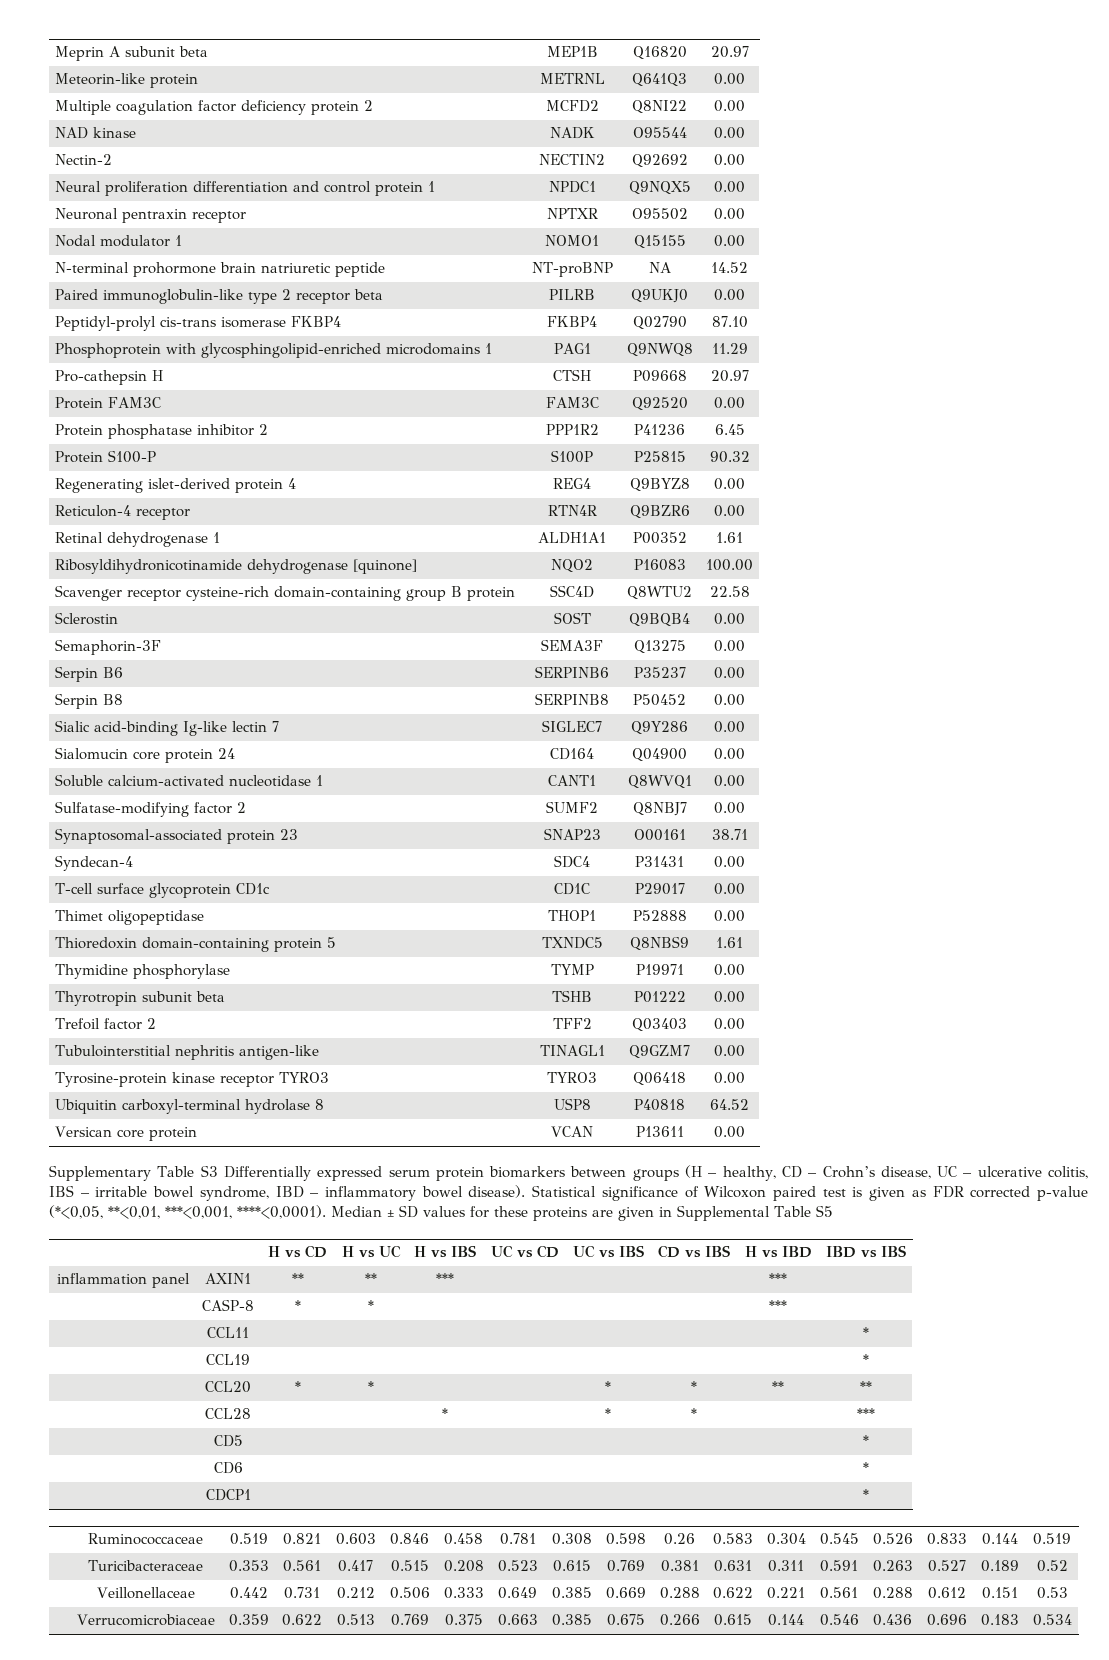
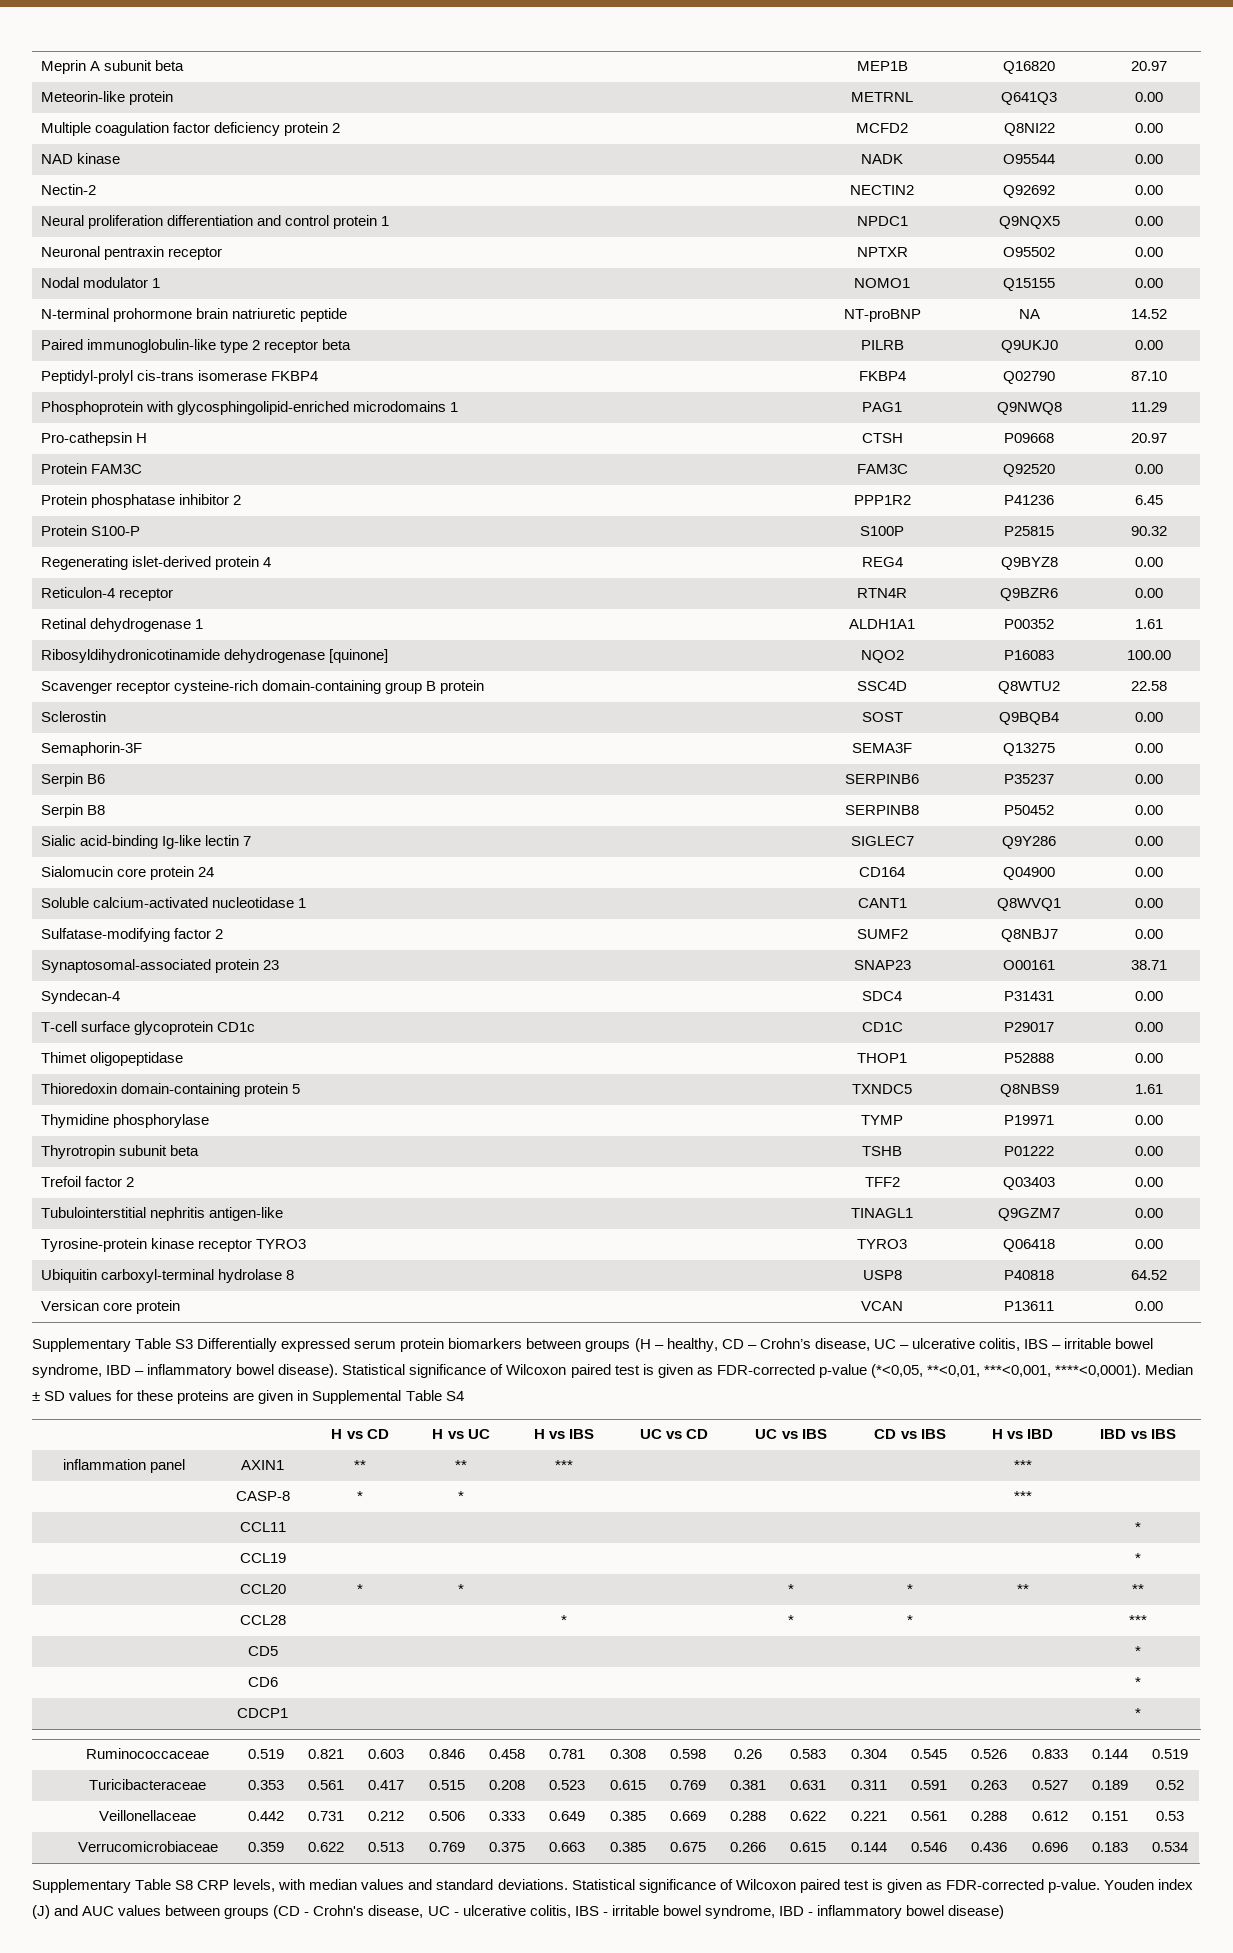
[932,1186,1031,1198] FDR corrected -> [716,1364,815,1375] FDR-corrected
[815,1205,833,1217] S5 -> [445,1391,464,1401] S4
(1072, 1620) none -> [32,1879,1194,1893] [32,1905,1005,1919] // Supplementary Table S8 CRP levels, with median values and standard deviations. Statistical significance of Wilcoxon paired test is given as FDR-corrected p-value. Youden index (J) and AUC values between groups (CD - Crohn's disease, UC - ulcerative colitis, IBS - irritable bowel syndrome, IBD - inflammatory bowel disease)

